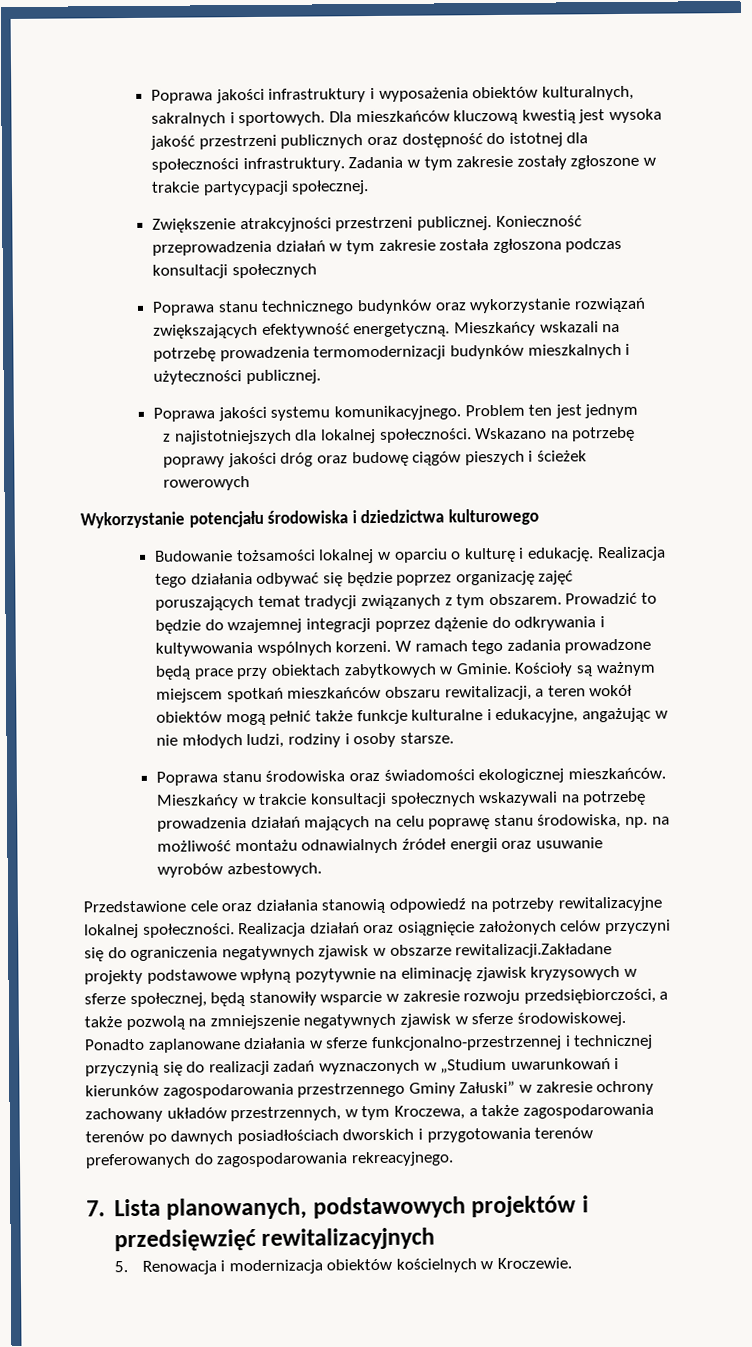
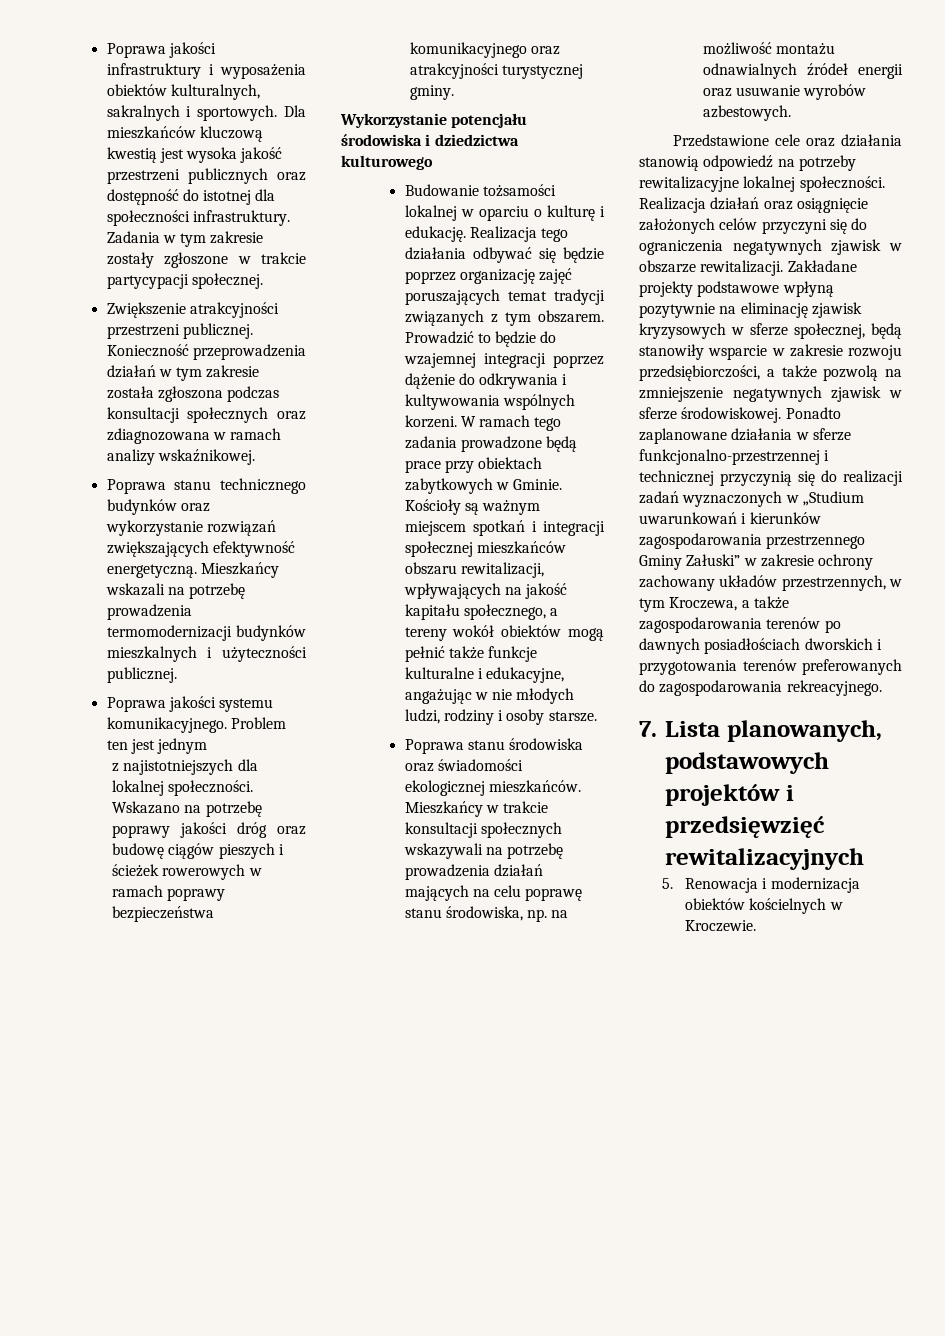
(317, 271) none -> [277,411,306,420] [106,428,282,444] [106,449,255,465] oraz zdiagnozowana w ramach analizy wskaźnikowej.
(251, 483) none -> [248,868,262,876] [111,885,226,901] [111,906,214,922] [409,42,561,58] [409,63,584,79] [409,85,454,100] w ramach poprawy bezpieczeństwa komunikacyjnego oraz atrakcyjności turystycznej gminy.
[287,685,586,701] mieszkańców obszaru rewitalizacji, a teren -> [531,521,605,536] [404,541,566,557] [404,562,544,578] [403,583,568,599] [404,604,559,620] [404,627,447,641] i integracji społecznej mieszkańców obszaru rewitalizacji, wpływających na jakość kapitału społecznego, a tereny
[455,943,613,959] rewitalizacji.Zakładane -> [700,260,857,276] rewitalizacji. Zakładane

